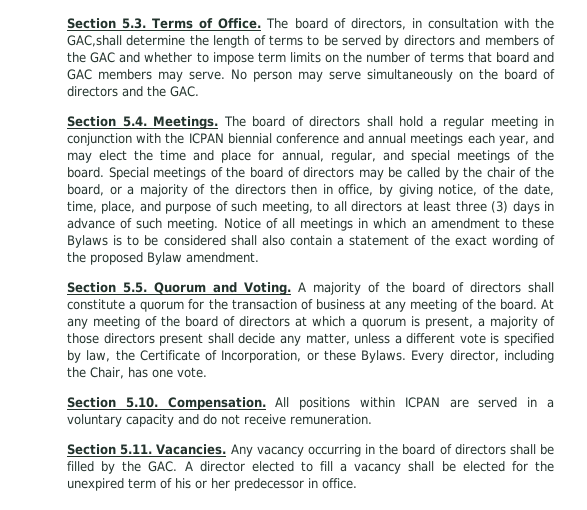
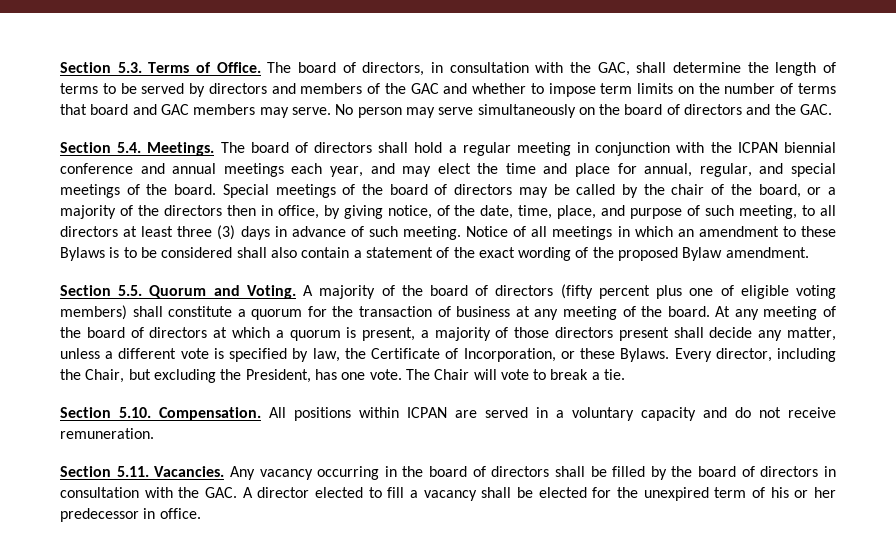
[67,35,122,47] GAC,shall -> [597,62,667,76] GAC, shall
(521, 287) none -> [560,284,836,299] [60,305,127,320] (fifty percent plus one of eligible voting members)
(124, 373) none -> [128,369,311,383] but excluding the President,
(207, 372) none -> [405,369,626,380] The Chair will vote to break a tie.
(142, 466) none -> [698,466,837,477] [60,487,200,498] board of directors in consultation with the

